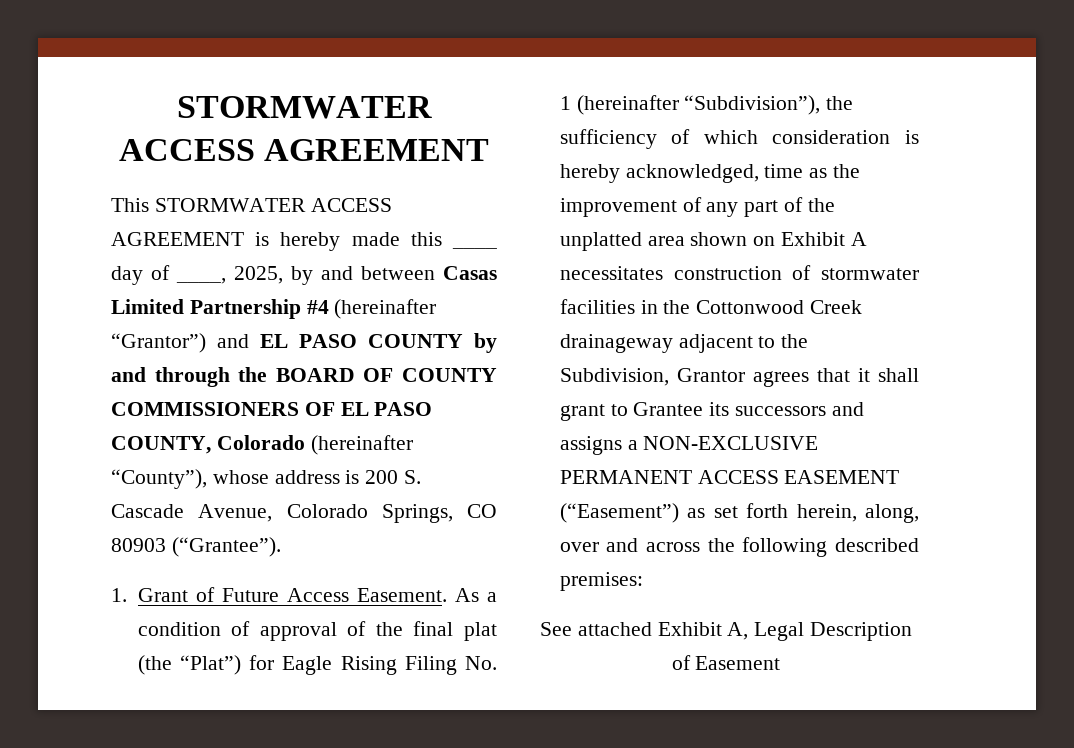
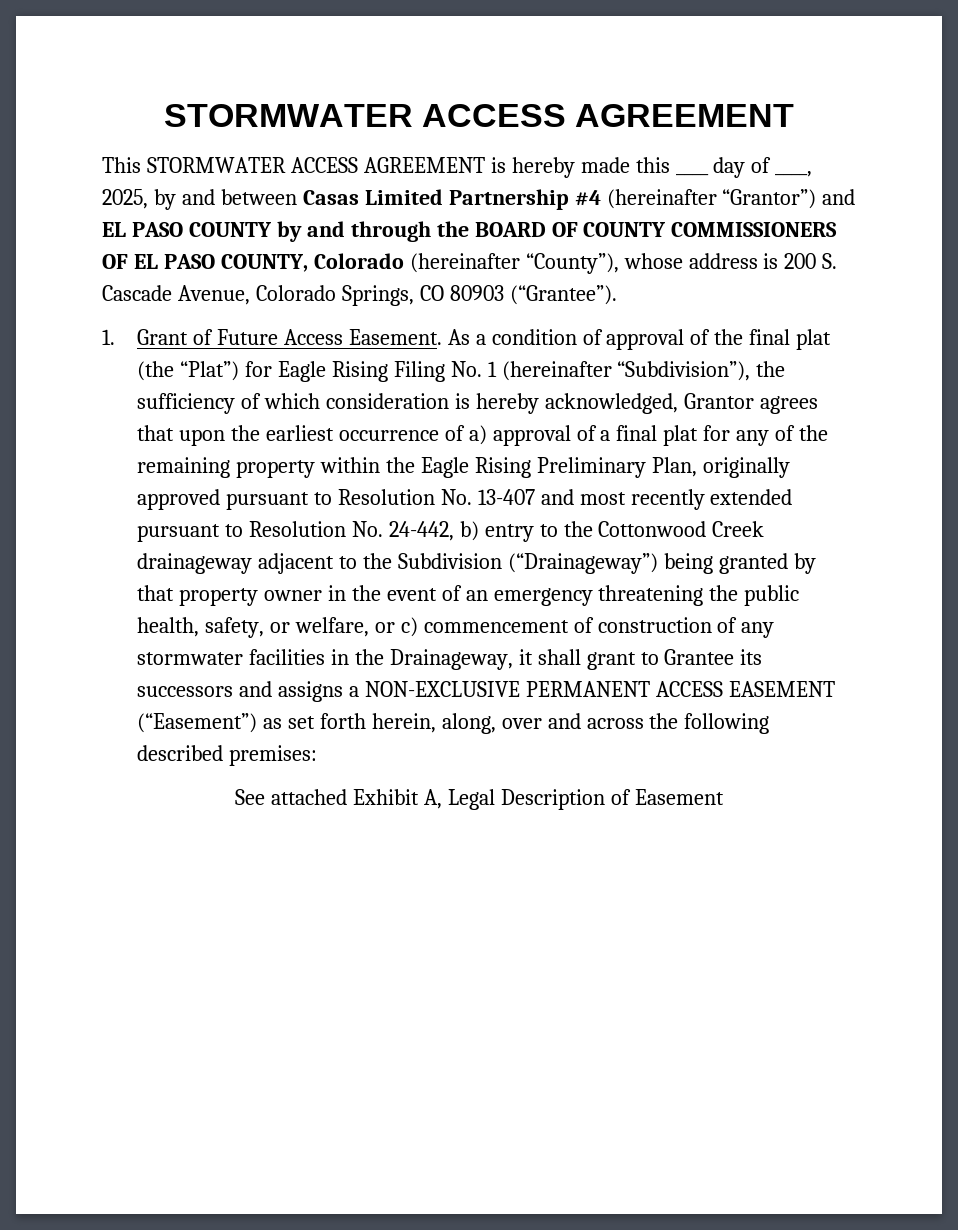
[764,164,860,178] [559,197,835,217] [559,232,867,251] [559,265,919,280] [559,299,658,314] time as the improvement of any part of the unplatted area shown on Exhibit A necessitates construction of stormwater facilities in -> [683,393,818,414] [137,425,829,446] [137,457,790,478] [137,489,793,510] [137,521,558,542] Grantor agrees that upon the earliest occurrence of a) approval of a final plat for any of the remaining property within the Eagle Rising Preliminary Plan, originally approved pursuant to Resolution No. 13-407 and most recently extended pursuant to Resolution No. 24-442, b) entry to
[559,368,850,387] Subdivision, Grantor agrees that -> [397,553,816,574] [137,585,800,606] [137,617,775,638] [137,649,513,670] Subdivision (“Drainageway”) being granted by that property owner in the event of an emergency threatening the public health, safety, or welfare, or c) commencement of construction of any stormwater facilities in the Drainageway,

